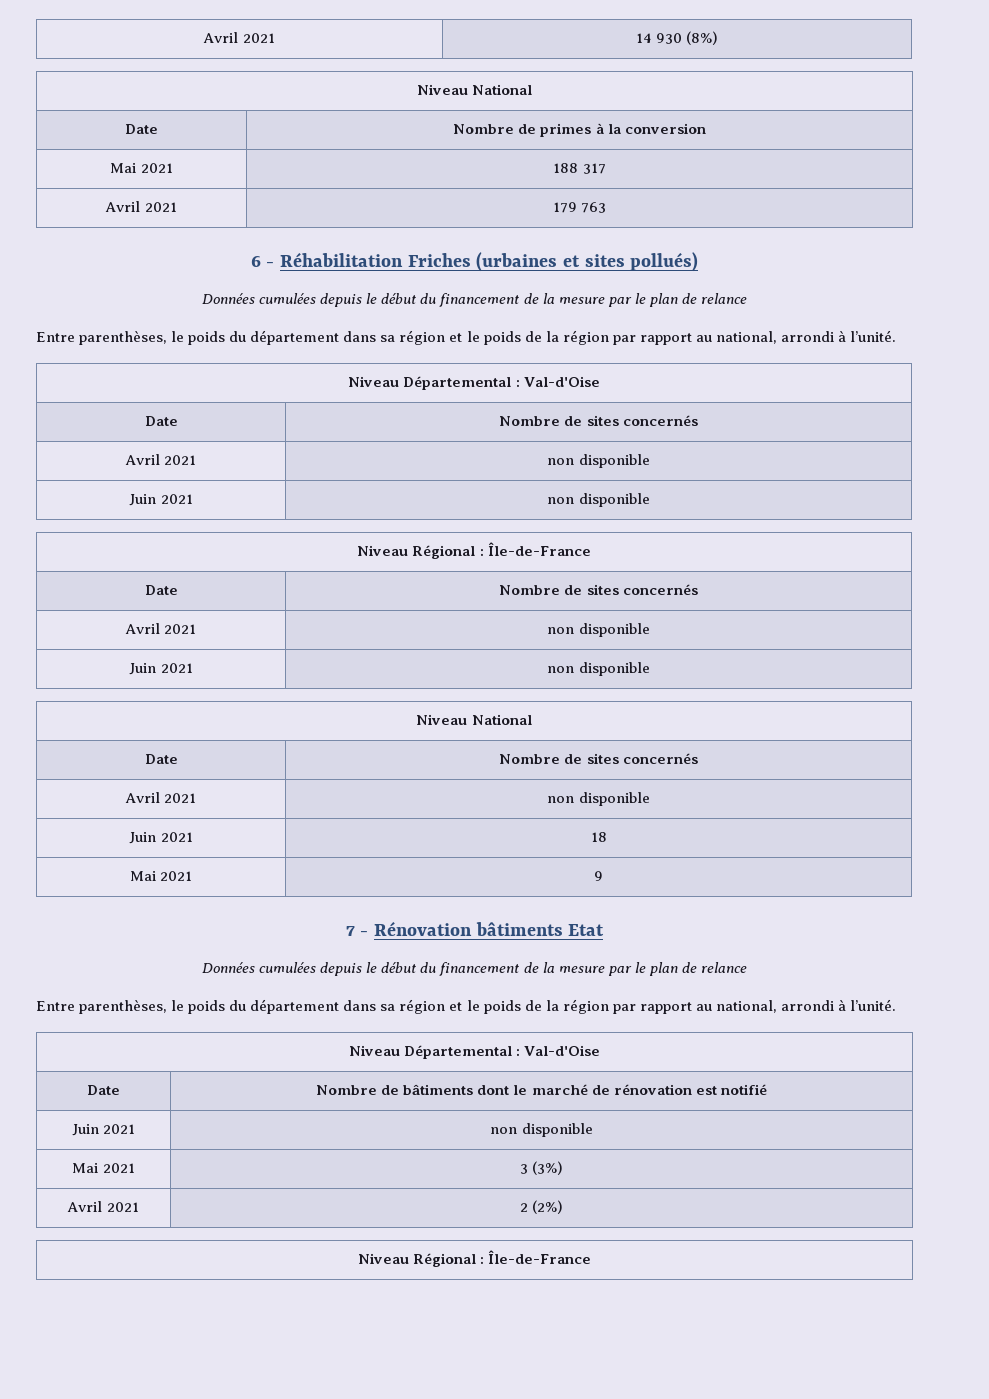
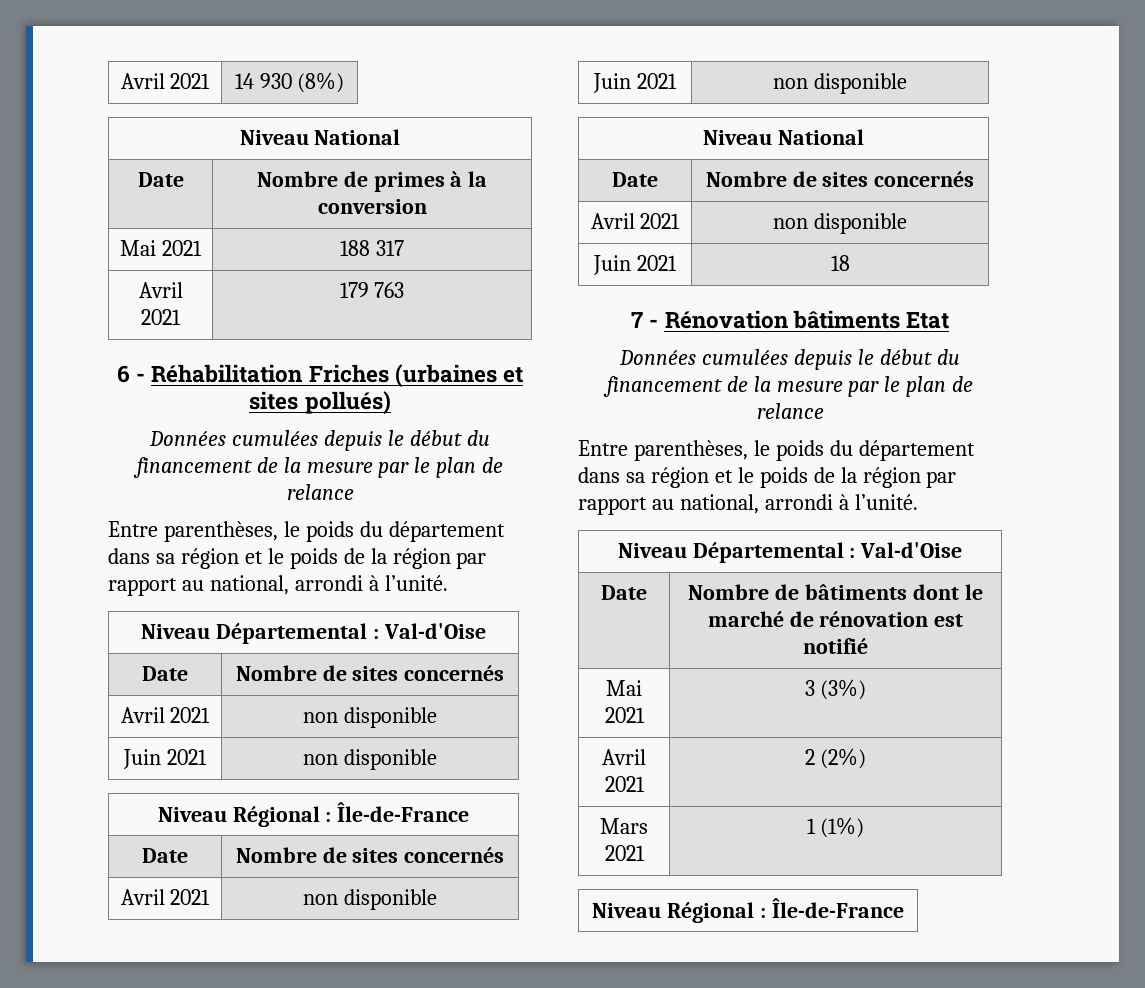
[129,871,193,881] [594,871,603,881] // Mai 2021 | 9 -> (850, 263) none
[71,1124,136,1136] [490,1123,593,1137] // Juin 2021 | non disponible -> (868, 646) none
(564, 1207) none -> [600,818,648,834] [604,845,645,861] [806,817,865,838] // Mars 2021 | 1 (1%)

